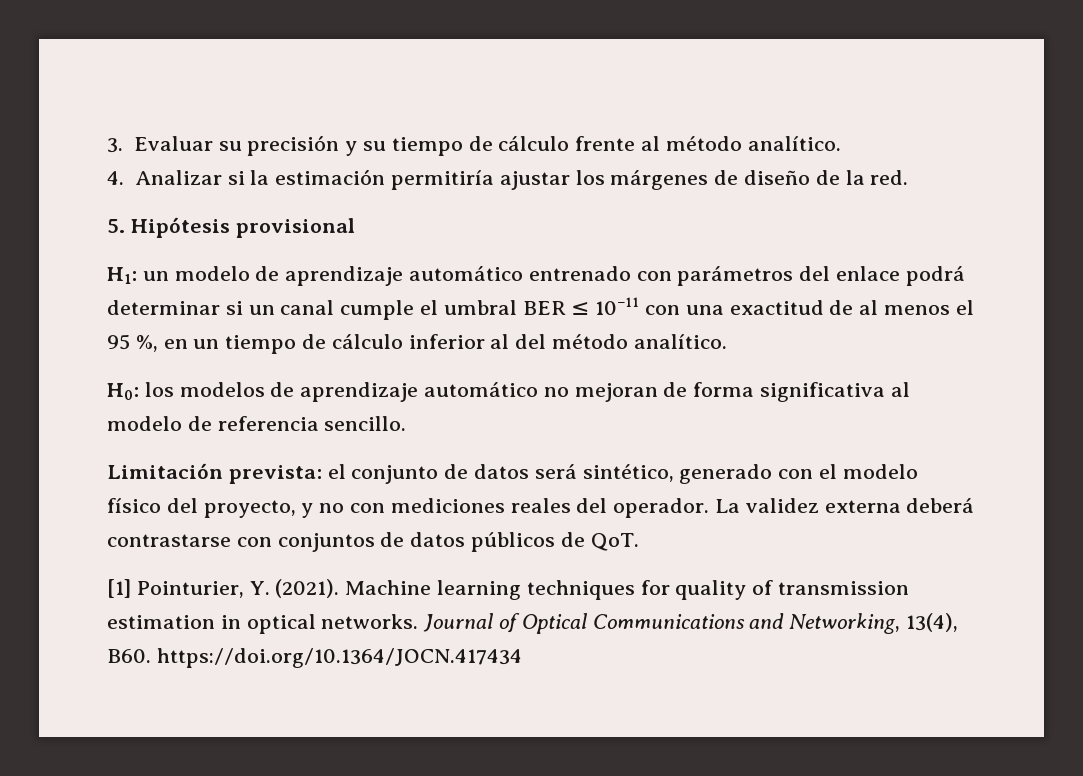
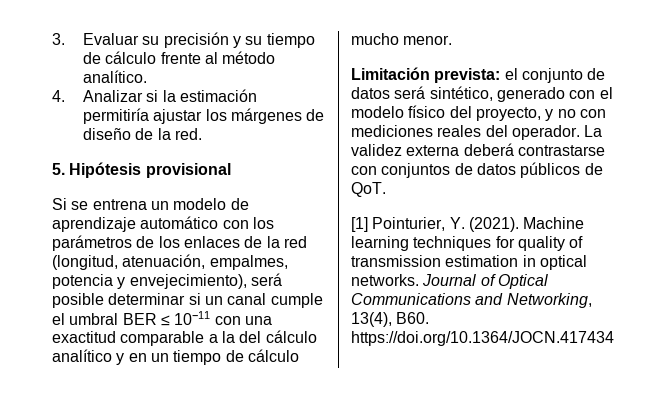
[107,267,137,284] H1: -> [52,198,147,210] Si se entrena
[528,266,965,286] entrenado con parámetros del enlace podrá -> [222,217,274,229] [52,235,307,251] [52,254,288,270] [52,273,282,289] [52,293,104,308] con los parámetros de los enlaces de la red (longitud, atenuación, empalmes, potencia y envejecimiento), será posible
[829,300,974,315] [107,334,158,352] de al menos el 95 %, -> [120,330,317,346] [52,349,125,365] comparable a la del cálculo analítico y
[408,334,727,349] [107,382,910,402] [107,416,407,431] inferior al del método analítico. // H0: los modelos de aprendizaje automático no mejoran de forma significativa al modelo de referencia sencillo. -> [351,33,453,45] mucho menor.

